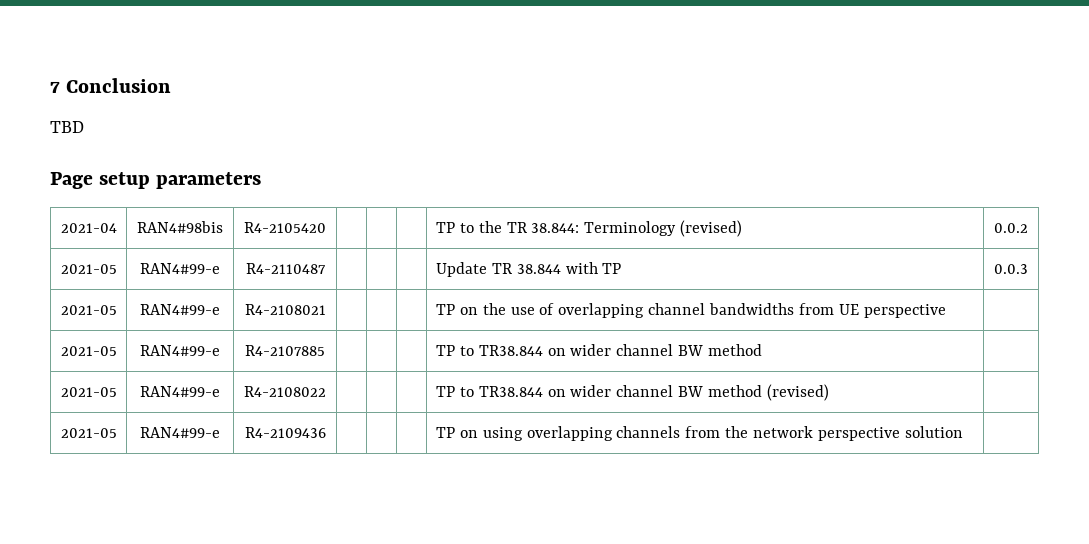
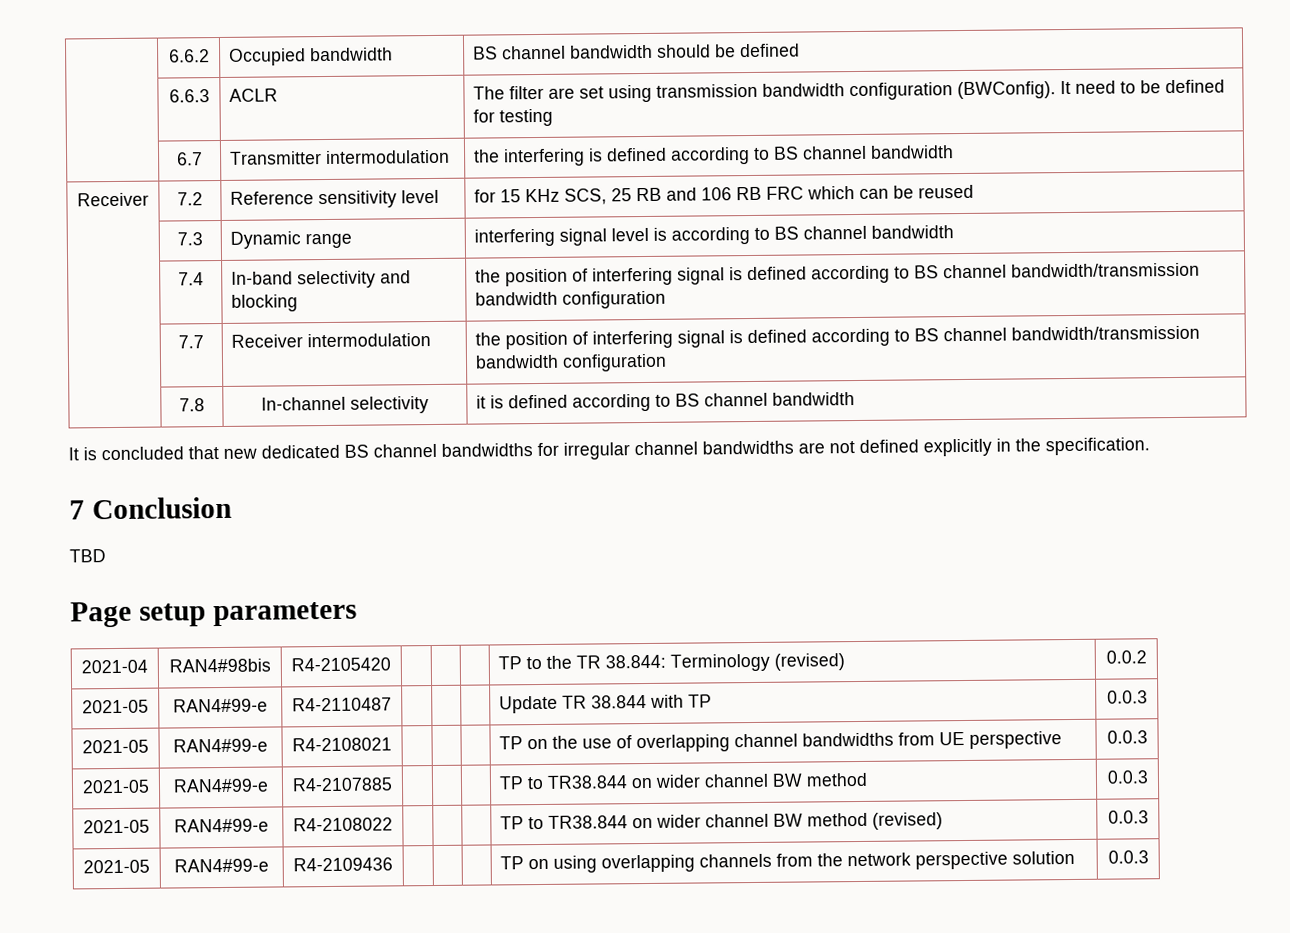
(50, 87) none -> [168,49,210,63] [229,47,394,66] [473,43,801,60] [168,89,210,103] [229,88,279,102] [473,79,1226,103] [473,108,554,127] [177,152,203,166] [230,149,451,165] [474,145,955,167] [77,192,149,207] [177,192,203,206] [230,189,440,209] [474,184,975,205] [177,232,203,246] [230,231,353,249] [474,225,955,247] [178,272,204,286] [231,270,412,289] [231,294,299,312] [475,262,1201,287] [475,290,667,309] [178,335,204,349] [231,333,432,348] [475,325,1201,350] [475,353,668,372] [179,398,205,412] [261,396,429,414] [476,392,856,412] [68,437,1150,461] | 6.6.2 | Occupied bandwidth | BS channel bandwidth should be defined // | 6.6.3 | ACLR | The filter are set using transmission bandwidth configuration (BWConfig). It need to be defined for testing // | 6.7 | Transmitter intermodulation | the interfering is defined according to BS channel bandwidth // Receiver | 7.2 | Reference sensitivity level | for 15 KHz SCS, 25 RB and 106 RB FRC which can be reused // | 7.3 | Dynamic range | interfering signal level is according to BS channel bandwidth // | 7.4 | In-band selectivity and blocking | the position of interfering signal is defined according to BS channel bandwidth/transmission bandwidth configuration // | 7.7 | Receiver intermodulation | the position of interfering signal is defined according to BS channel bandwidth/transmission bandwidth configuration // | 7.8 | In-channel selectivity | it is defined according to BS channel bandwidth // It is concluded that new dedicated BS channel bandwidths for irregular channel bandwidths are not defined explicitly in the specification. //
(946, 311) none -> [1106,730,1148,744] 0.0.3
(762, 350) none -> [1106,770,1149,784] 0.0.3
(829, 392) none -> [1107,810,1149,824] 0.0.3
(963, 432) none -> [1107,850,1149,864] 0.0.3

